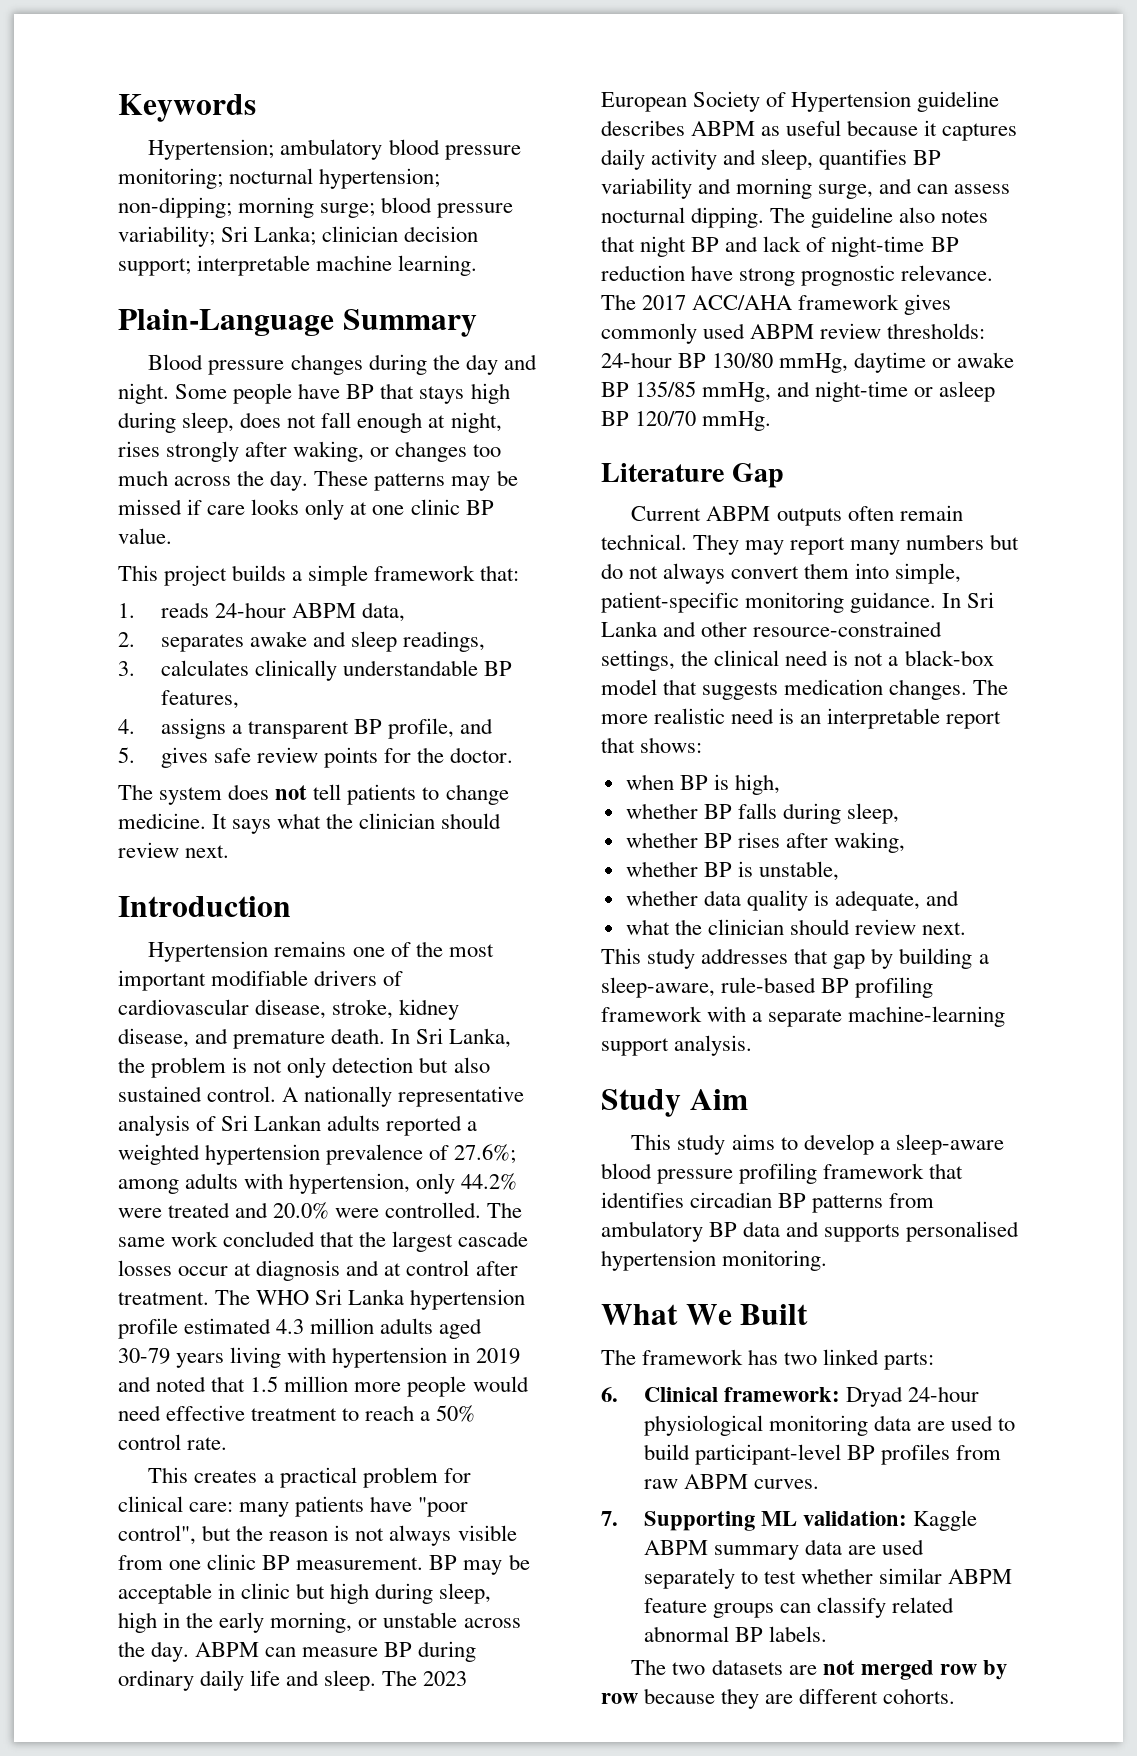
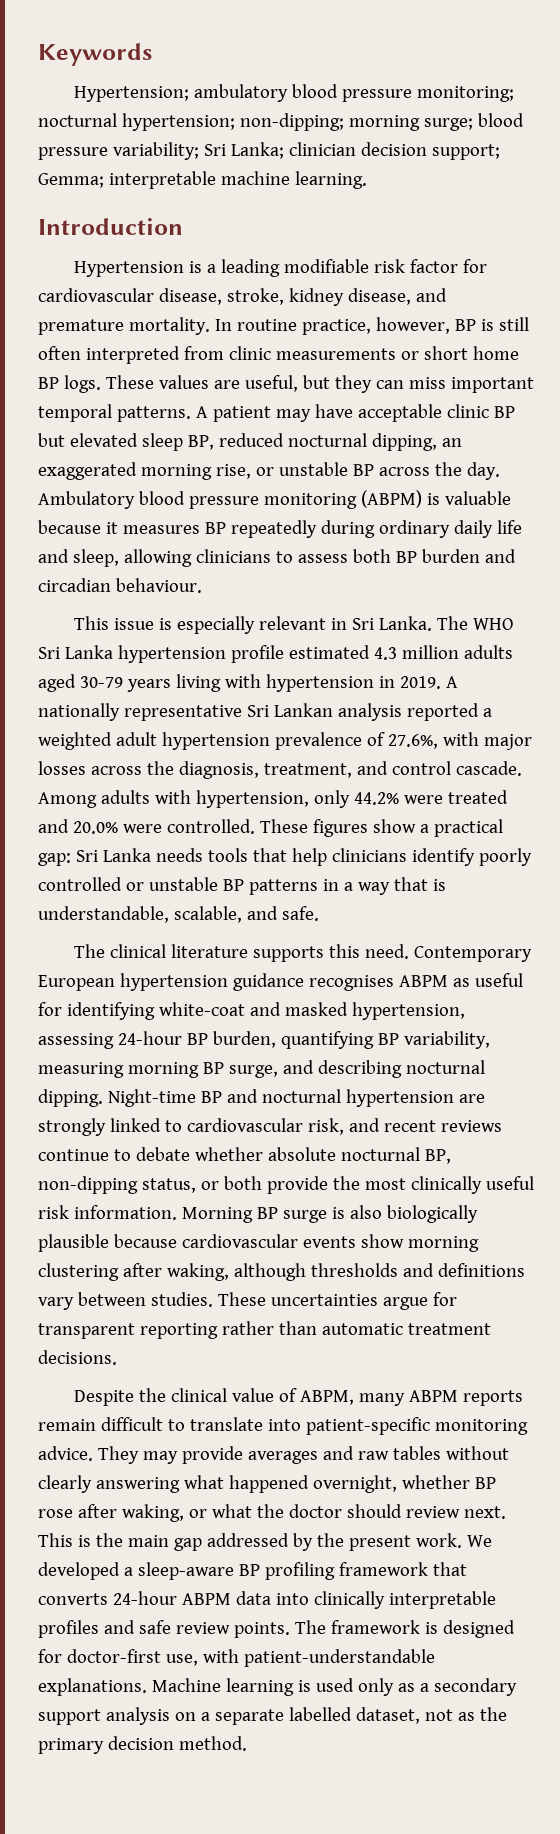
(191, 267) none -> [38,173,104,188] Gemma;
[118,309,477,337] [148,354,537,375] [118,383,510,404] [118,412,502,433] [118,441,502,462] [118,470,518,491] [118,499,494,520] [118,528,172,544] [118,565,520,586] [118,602,406,622] [118,631,486,652] [118,660,513,681] [161,690,240,709] [118,718,494,739] [118,747,514,768] [118,784,509,805] [118,813,502,834] [118,842,230,858] [118,896,291,917] [148,941,494,962] [118,970,404,991] Plain-Language Summary // Blood pressure changes during the day and night. Some people have BP that stays high during sleep, does not fall enough at night, rises strongly after waking, or changes too much across the day. These patterns may be missed if care looks only at one clinic BP value. // This project builds a simple framework that: // 1. reads 24-hour ABPM data, // 2. separates awake and sleep readings, // 3. calculates clinically understandable BP features, // 4. assigns a transparent BP profile, and // 5. gives safe review points for the doctor. // The system does not tell patients to change medicine. It says what the clinician should review next. // Introduction // Hypertension remains one of the most important modifiable drivers of -> [38,218,183,235] [73,259,487,277] Introduction // Hypertension is a leading modifiable risk factor for
[331,1028,512,1048] [118,1057,490,1078] [118,1086,525,1107] [118,1115,478,1136] [118,1144,517,1165] [118,1173,518,1194] [118,1202,523,1219] [118,1231,529,1252] [118,1260,518,1281] [118,1292,209,1305] death. In Sri Lanka, the problem is not only detection but also sustained control. A nationally representative analysis of Sri Lankan adults reported a weighted hypertension prevalence of 27.6%; among adults with hypertension, only 44.2% were treated and 20.0% were controlled. The same work concluded that the largest cascade losses occur at diagnosis and at control after treatment. -> [128,317,529,335] [38,346,519,364] [38,375,534,393] [38,404,515,422] [38,433,462,451] [38,462,500,480] [38,490,511,509] [38,520,522,538] [38,549,516,567] [38,578,202,593] [73,616,432,634] mortality. In routine practice, however, BP is still often interpreted from clinic measurements or short home BP logs. These values are useful, but they can miss important temporal patterns. A patient may have acceptable clinic BP but elevated sleep BP, reduced nocturnal dipping, an exaggerated morning rise, or unstable BP across the day. Ambulatory blood pressure monitoring (ABPM) is valuable because it measures BP repeatedly during ordinary daily life and sleep, allowing clinicians to assess both BP burden and circadian behaviour. // This issue is especially relevant in Sri Lanka.
[476,1348,521,1364] [118,1376,529,1397] [118,1405,476,1422] [118,1434,228,1450] [148,1467,471,1488] [118,1496,469,1517] [118,1525,517,1546] [118,1554,530,1575] [118,1583,492,1604] [118,1612,521,1633] [118,1641,477,1662] [118,1670,468,1691] [601,91,1000,112] [601,120,1018,141] [601,149,942,170] [601,178,1011,199] [601,207,989,228] [601,236,959,257] [601,265,994,286] [601,294,952,315] [601,323,986,344] [601,352,1015,373] [601,381,996,402] [601,411,772,431] [601,463,784,488] [631,505,963,526] [601,534,1020,555] [601,563,962,584] [601,592,995,613] [601,621,943,637] [601,650,994,671] [601,679,1009,700] [601,708,1002,729] [601,737,703,753] [625,774,780,795] [625,803,900,824] [625,832,906,853] [625,861,839,881] [625,890,960,911] [625,919,967,935] [601,948,989,969] [601,977,934,998] [601,1006,1006,1027] [601,1035,753,1056] [601,1089,748,1117] [631,1134,1004,1155] [601,1163,964,1184] [601,1192,935,1213] [601,1221,1020,1242] [601,1250,828,1271] [601,1304,809,1325] [601,1349,935,1370] [601,1386,980,1407] [644,1415,1016,1436] [644,1444,1002,1465] [644,1474,820,1489] [601,1510,978,1531] [644,1539,925,1560] [644,1568,1013,1589] [644,1597,955,1618] [644,1626,828,1642] [631,1659,1007,1680] [601,1688,956,1709] 2019 and noted that 1.5 million more people would need effective treatment to reach a 50% control rate. // This creates a practical problem for clinical care: many patients have "poor control", but the reason is not always visible from one clinic BP measurement. BP may be acceptable in clinic but high during sleep, high in the early morning, or unstable across the day. ABPM can measure BP during ordinary daily life and sleep. The 2023 European Society of Hypertension guideline describes ABPM as useful because it captures daily activity and sleep, quantifies BP variability and morning surge, and can assess nocturnal dipping. The guideline also notes that night BP and lack of night-time BP reduction have strong prognostic relevance. The 2017 ACC/AHA framework gives commonly used ABPM review thresholds: 24-hour BP 130/80 mmHg, daytime or awake BP 135/85 mmHg, and night-time or asleep BP 120/70 mmHg. // Literature Gap // Current ABPM outputs often remain technical. They may report many numbers but do not always convert them into simple, patient-specific monitoring guidance. In Sri Lanka and other resource-constrained settings, the clinical need is not a black-box model that suggests medication changes. The more realistic need is an interpretable report that shows: // when BP is high, // whether BP falls during sleep, // whether BP rises after waking, // whether BP is unstable, // whether data quality is adequate, and // what the clinician should review next. // This study addresses that gap by building a sleep-aware, rule-based BP profiling framework with a separate machine-learning support analysis. // Study Aim // This study aims to develop a sleep-aware blood pressure profiling framework that identifies circadian BP patterns from ambulatory BP data and supports personalised hypertension monitoring. // What We Built // The framework has two linked parts: // 6. Clinical framework: Dryad 24-hour physiological monitoring data are used to build participant-level BP profiles from raw ABPM curves. // 7. Supporting ML validation: Kaggle ABPM summary data are used separately to test whether similar ABPM feature groups can classify related abnormal BP labels. // The two datasets are not merged row by row because they are different cohorts. -> [399,676,458,689] [38,703,492,721] [38,732,532,750] [38,761,522,779] [38,790,508,808] [38,819,503,837] [38,848,532,866] [38,877,446,895] [38,906,319,923] [73,944,532,962] [38,973,523,991] [38,1002,465,1020] [38,1031,490,1049] [38,1060,485,1078] [38,1089,485,1107] [38,1118,502,1136] [38,1147,451,1164] [38,1176,534,1194] [38,1205,478,1223] [38,1234,479,1252] [38,1263,525,1281] [38,1292,457,1310] [38,1321,491,1339] [38,1350,117,1365] [73,1388,523,1406] [38,1417,528,1435] [38,1446,509,1464] [38,1475,496,1493] [38,1504,506,1522] [38,1533,492,1551] [38,1562,467,1580] [38,1591,496,1609] [38,1620,515,1638] [38,1649,435,1667] [38,1678,517,1696] [38,1707,507,1725] [38,1736,247,1754] 2019. A nationally representative Sri Lankan analysis reported a weighted adult hypertension prevalence of 27.6%, with major losses across the diagnosis, treatment, and control cascade. Among adults with hypertension, only 44.2% were treated and 20.0% were controlled. These figures show a practical gap: Sri Lanka needs tools that help clinicians identify poorly controlled or unstable BP patterns in a way that is understandable, scalable, and safe. // The clinical literature supports this need. Contemporary European hypertension guidance recognises ABPM as useful for identifying white-coat and masked hypertension, assessing 24-hour BP burden, quantifying BP variability, measuring morning BP surge, and describing nocturnal dipping. Night-time BP and nocturnal hypertension are strongly linked to cardiovascular risk, and recent reviews continue to debate whether absolute nocturnal BP, non-dipping status, or both provide the most clinically useful risk information. Morning BP surge is also biologically plausible because cardiovascular events show morning clustering after waking, although thresholds and definitions vary between studies. These uncertainties argue for transparent reporting rather than automatic treatment decisions. // Despite the clinical value of ABPM, many ABPM reports remain difficult to translate into patient-specific monitoring advice. They may provide averages and raw tables without clearly answering what happened overnight, whether BP rose after waking, or what the doctor should review next. This is the main gap addressed by the present work. We developed a sleep-aware BP profiling framework that converts 24-hour ABPM data into clinically interpretable profiles and safe review points. The framework is designed for doctor-first use, with patient-understandable explanations. Machine learning is used only as a secondary support analysis on a separate labelled dataset, not as the primary decision method.

